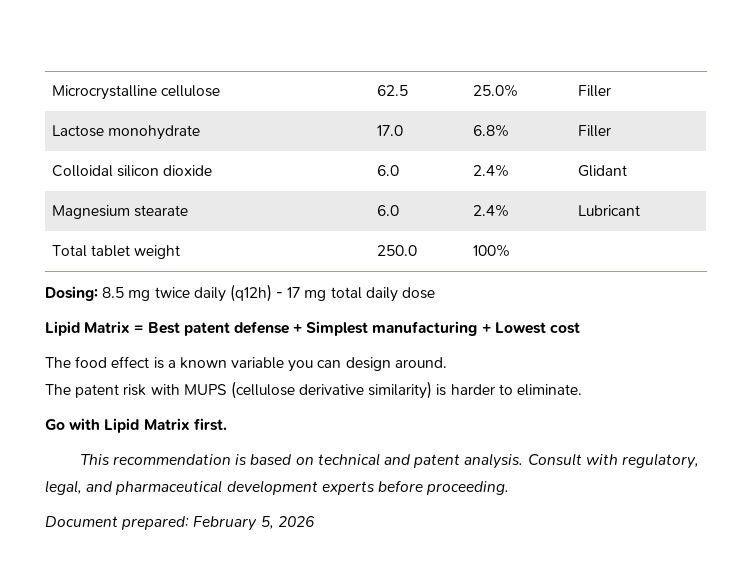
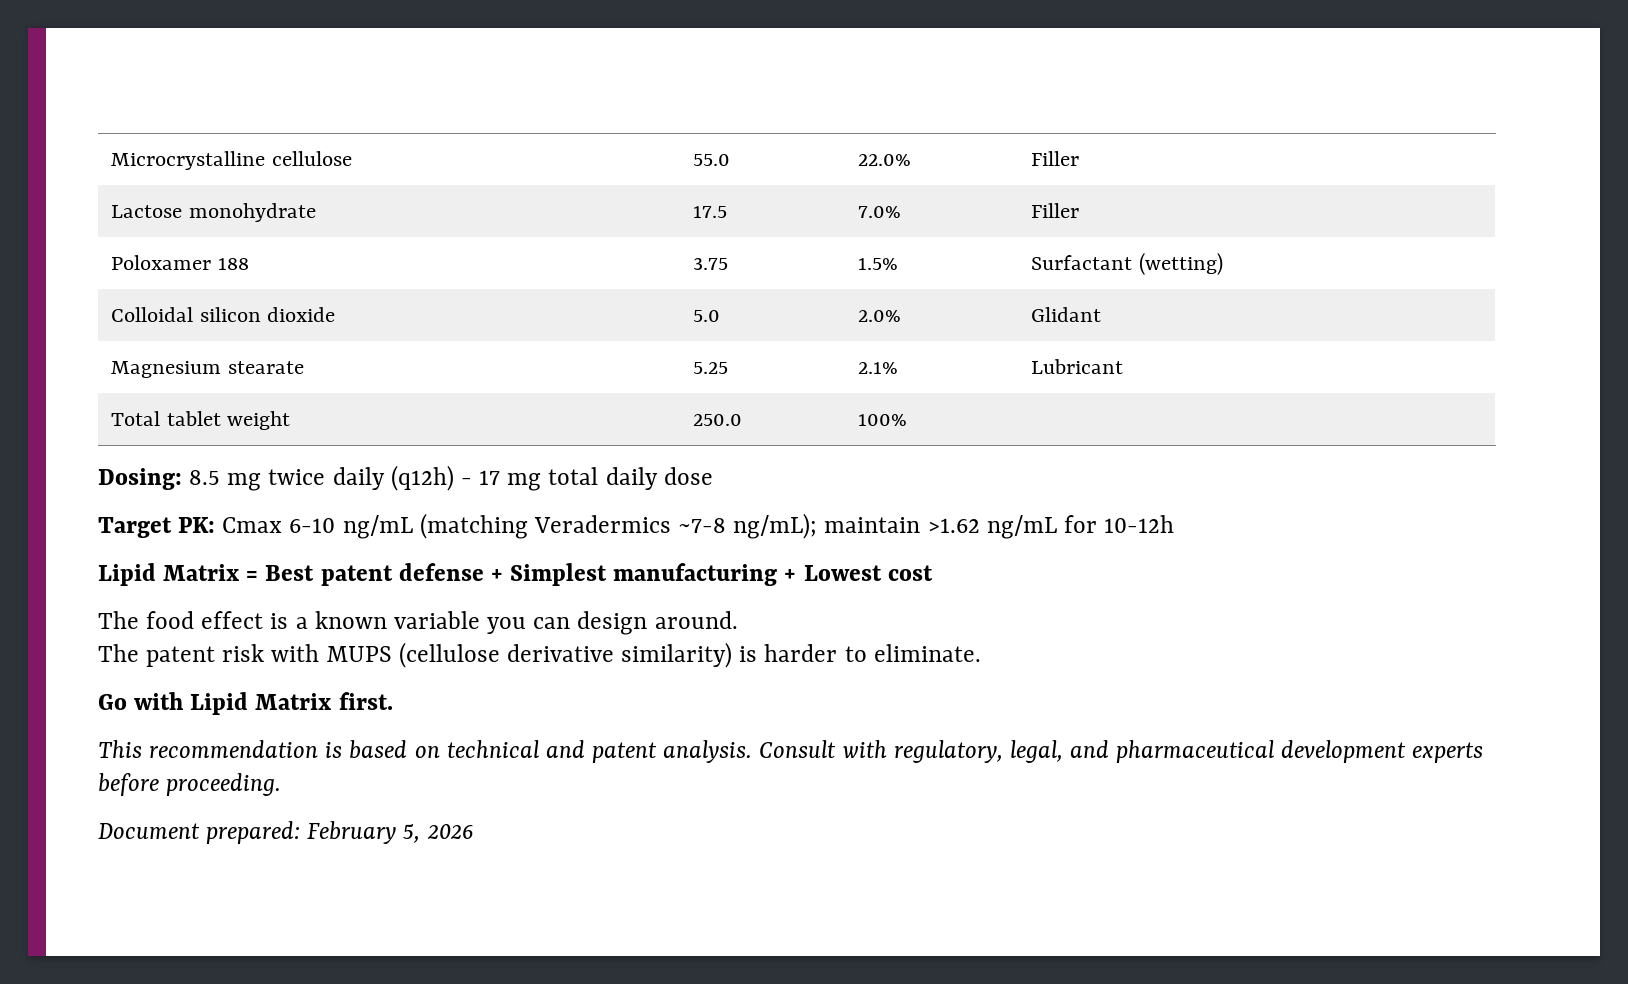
[376,85,408,96] [472,84,518,97] 62.5 | 25.0% -> [693,154,731,166] [858,154,912,166] 55.0 | 22.0%
[376,125,403,136] [472,124,509,137] [577,125,611,137] 17.0 | 6.8% | Filler -> [693,206,728,218] [858,206,902,218] [1031,203,1080,218] [111,255,249,270] [693,257,729,270] [858,258,899,270] [1031,253,1223,275] 17.5 | 7.0% | Filler // Poloxamer 188 | 3.75 | 1.5% | Surfactant (wetting)
[376,165,399,176] [472,164,509,177] 6.0 | 2.4% -> [693,310,721,322] [858,310,902,322] 5.0 | 2.0%
[376,205,399,216] [472,204,509,217] 6.0 | 2.4% -> [693,362,729,374] [858,362,899,374] 5.25 | 2.1%
(436, 293) none -> [98,513,1175,539] // Target PK: Cmax 6-10 ng/mL (matching Veradermics ~7-8 ng/mL); maintain >1.62 ng/mL for 10-12h

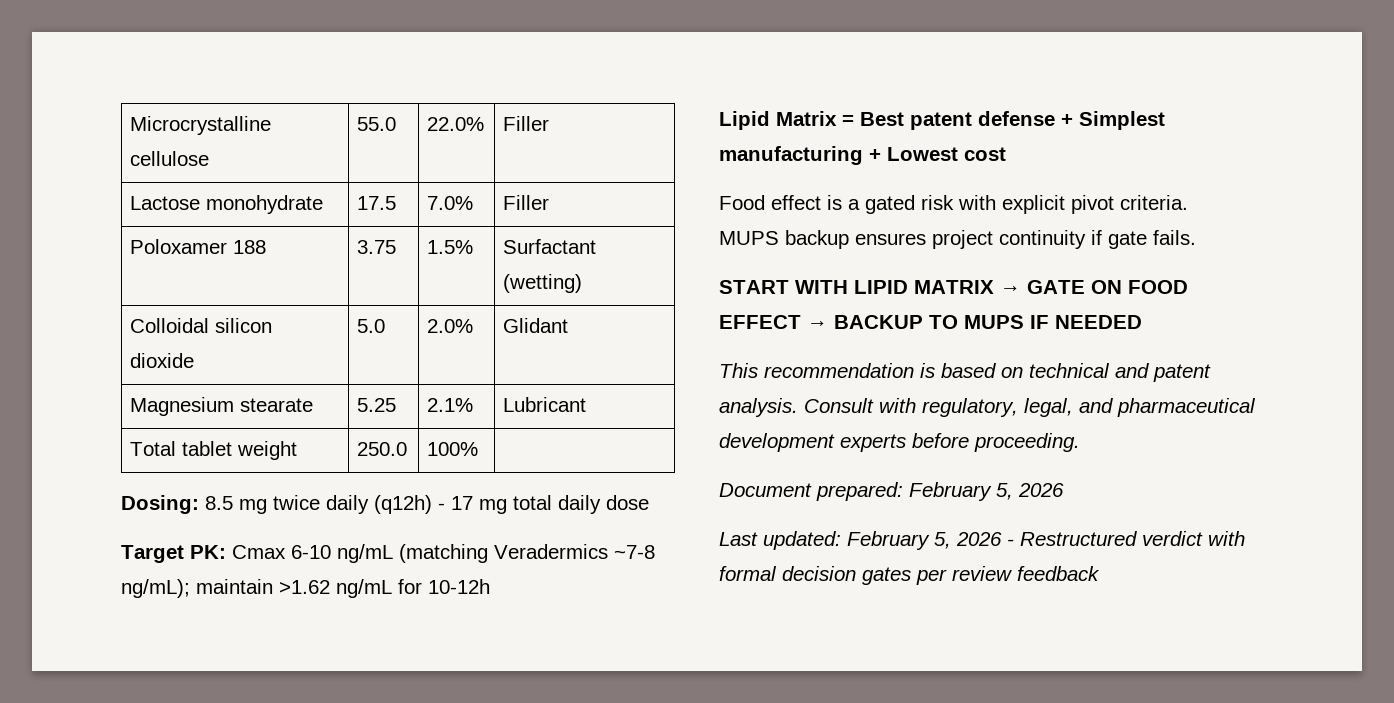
[98,611,195,629] The food -> [719,195,765,210] Food
[314,611,738,635] [98,642,981,668] [98,692,393,715] known variable you can design around. // The patent risk with MUPS (cellulose derivative similarity) is harder to eliminate. // Go with Lipid Matrix first. -> [865,195,1188,214] [719,230,1196,249] [719,280,1188,294] [719,315,1142,329] gated risk with explicit pivot criteria. // MUPS backup ensures project continuity if gate fails. // START WITH LIPID MATRIX → GATE ON FOOD EFFECT → BACKUP TO MUPS IF NEEDED
(474, 831) none -> [719,531,1245,550] [719,566,1100,585] // Last updated: February 5, 2026 - Restructured verdict with formal decision gates per review feedback

